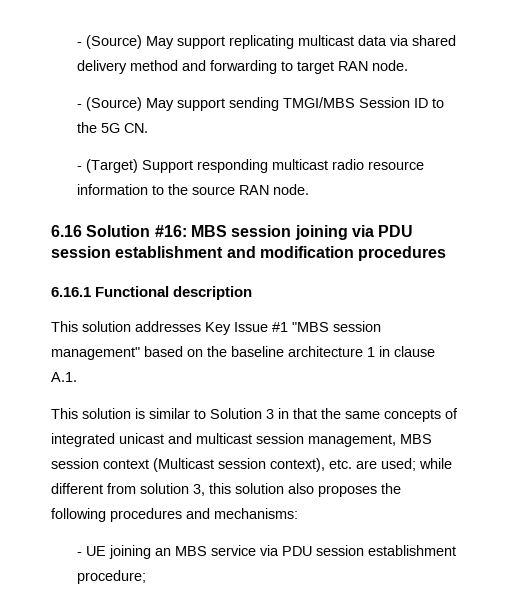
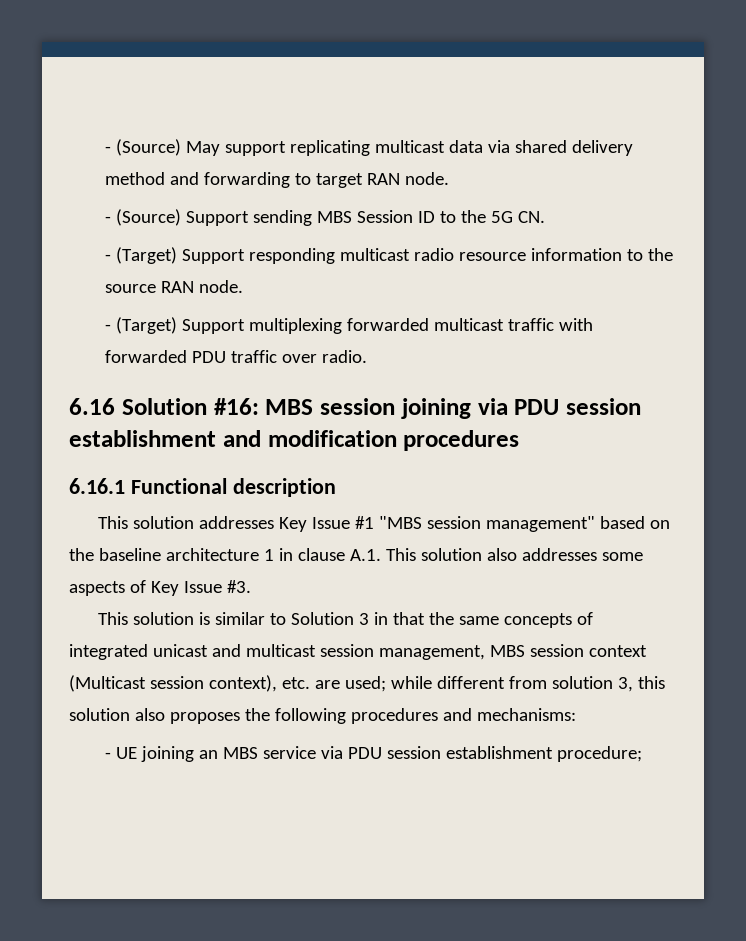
[145,97,355,111] May support sending TMGI/MBS -> [186,210,353,226] Support sending MBS
(309, 189) none -> [105,317,594,334] [105,350,368,363] // - (Target) Support multiplexing forwarded multicast traffic with forwarded PDU traffic over radio.
(77, 377) none -> [385,548,643,561] [69,580,251,596] This solution also addresses some aspects of Key Issue #3.

